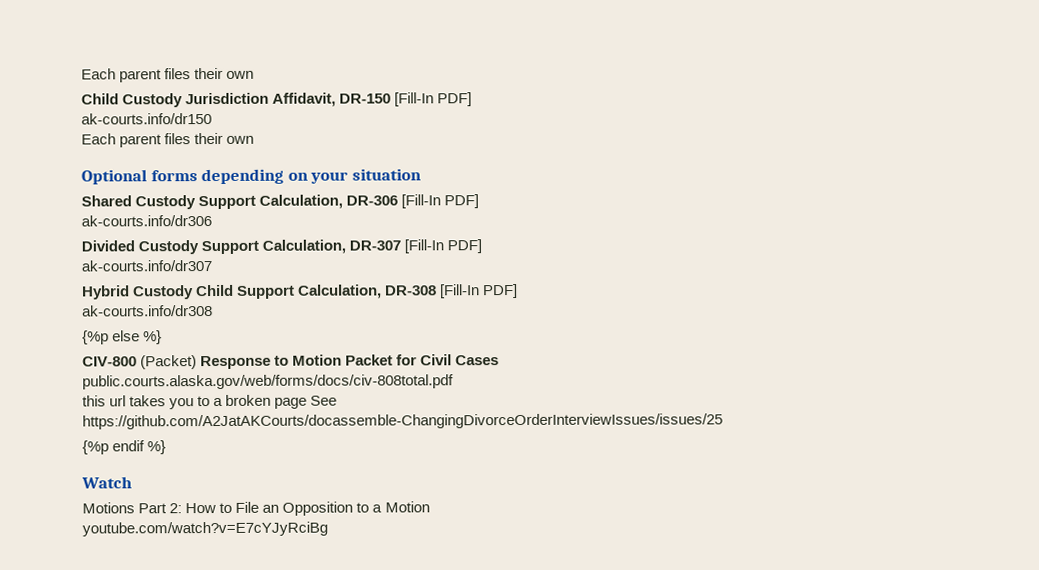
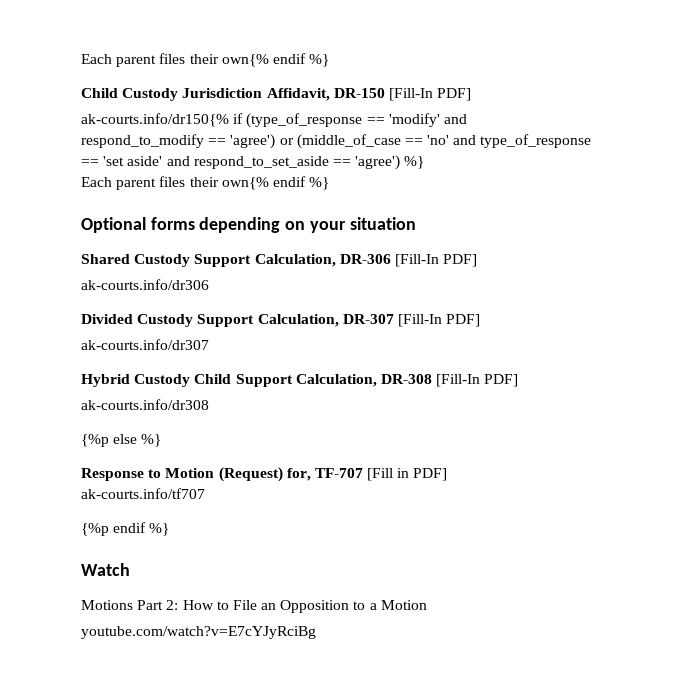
[81,67,255,83] Each parent files their own -> [81,53,330,67] Each parent files their own{% endif %}
[81,113,212,125] [81,132,255,148] ak-courts.info/dr150 // Each parent files their own -> [81,113,467,128] [81,134,592,149] [81,155,425,170] [81,176,330,190] ak-courts.info/dr150{% if (type_of_response == 'modify' and respond_to_modify == 'agree') or (middle_of_case == 'no' and type_of_response == 'set aside' and respond_to_set_aside == 'agree') %} // Each parent files their own{% endif %}
[82,355,198,370] CIV-800 (Packet) -> (162, 440) none
[345,354,500,366] [82,374,454,390] [82,394,338,410] [82,413,723,430] Packet for Civil Cases // public.courts.alaska.gov/web/forms/docs/civ-808total.pdf // this url takes you to a broken page See https://github.com/A2JatAKCourts/docassemble-ChangingDivorceOrderInterviewIssues/issues/25 -> [218,467,448,482] [81,488,205,499] (Request) for, TF-707 [Fill in PDF] // ak-courts.info/tf707

